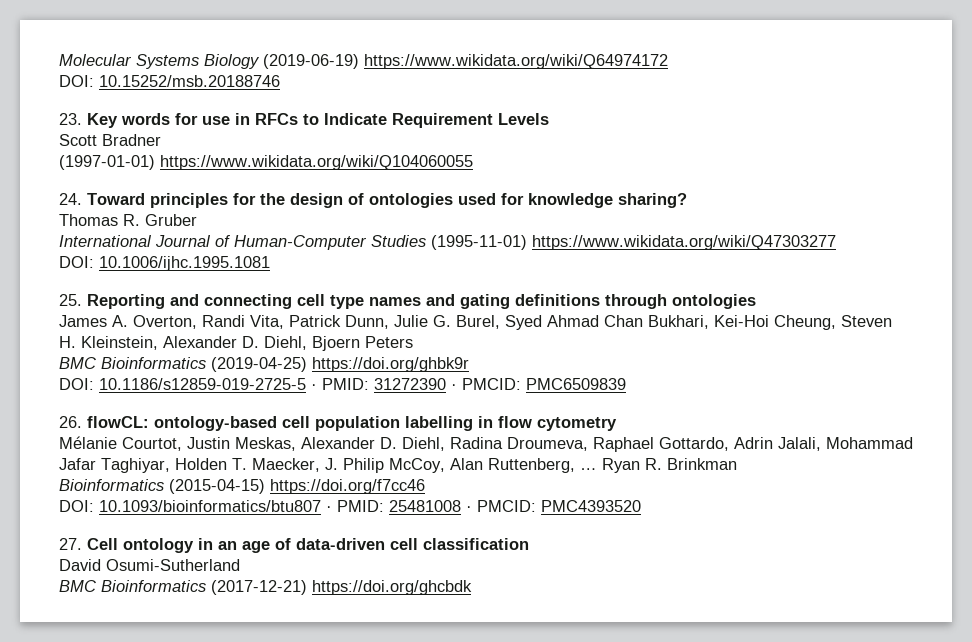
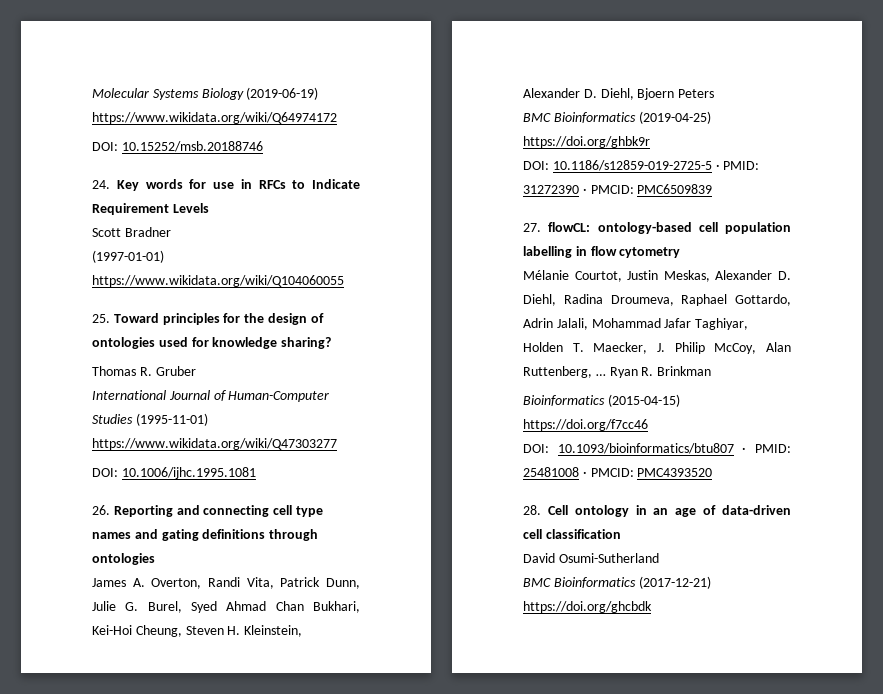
[59,113,82,125] 23. -> [92,180,110,189] 24.
[59,193,82,205] 24. -> [92,314,110,323] 25.
[59,294,82,306] 25. -> [92,505,110,515] 26.
[59,416,82,428] 26. -> [523,223,541,232] 27.
[59,538,82,550] 27. -> [523,505,541,515] 28.

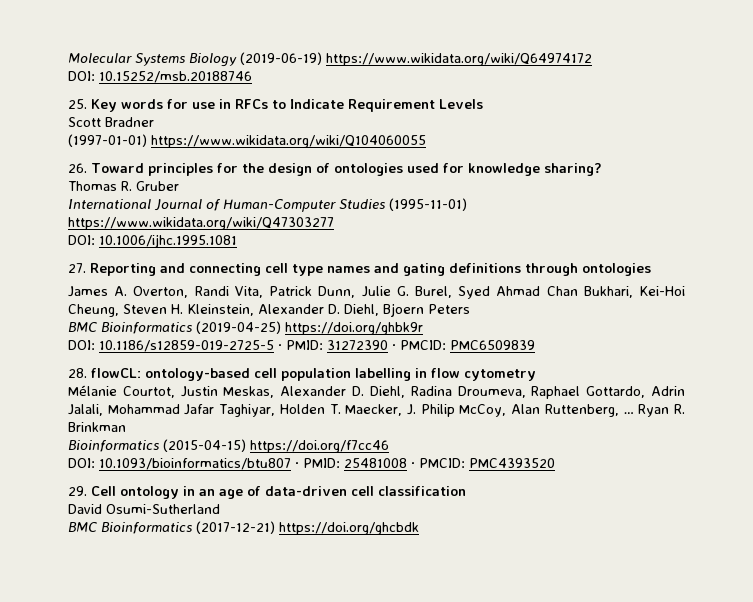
[92,180,110,189] 24. -> [68,99,87,109] 25.
[92,314,110,323] 25. -> [68,163,87,173] 26.
[92,505,110,515] 26. -> [68,263,86,273] 27.
[523,223,541,232] 27. -> [68,368,87,378] 28.
[523,505,541,515] 28. -> [68,486,87,496] 29.

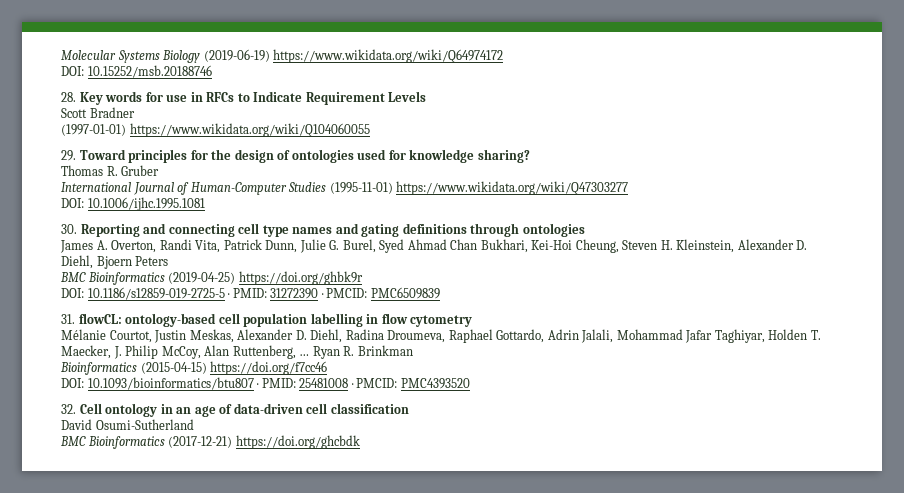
[68,99,87,109] 25. -> [61,92,76,102] 28.
[68,163,87,173] 26. -> [61,150,76,161] 29.
[68,263,86,273] 27. -> [61,224,77,234] 30.
[68,368,87,378] 28. -> [61,314,75,324] 31.
[68,486,87,496] 29. -> [61,404,76,414] 32.

